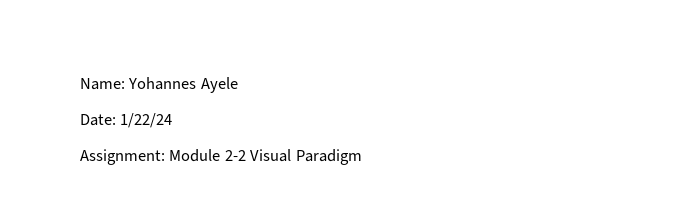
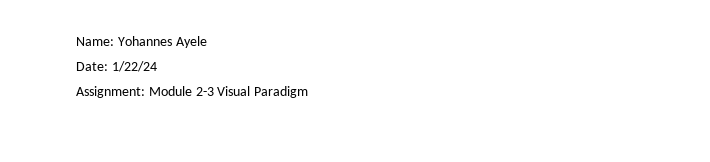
[224,150,246,161] 2-2 -> [195,87,214,96] 2-3

